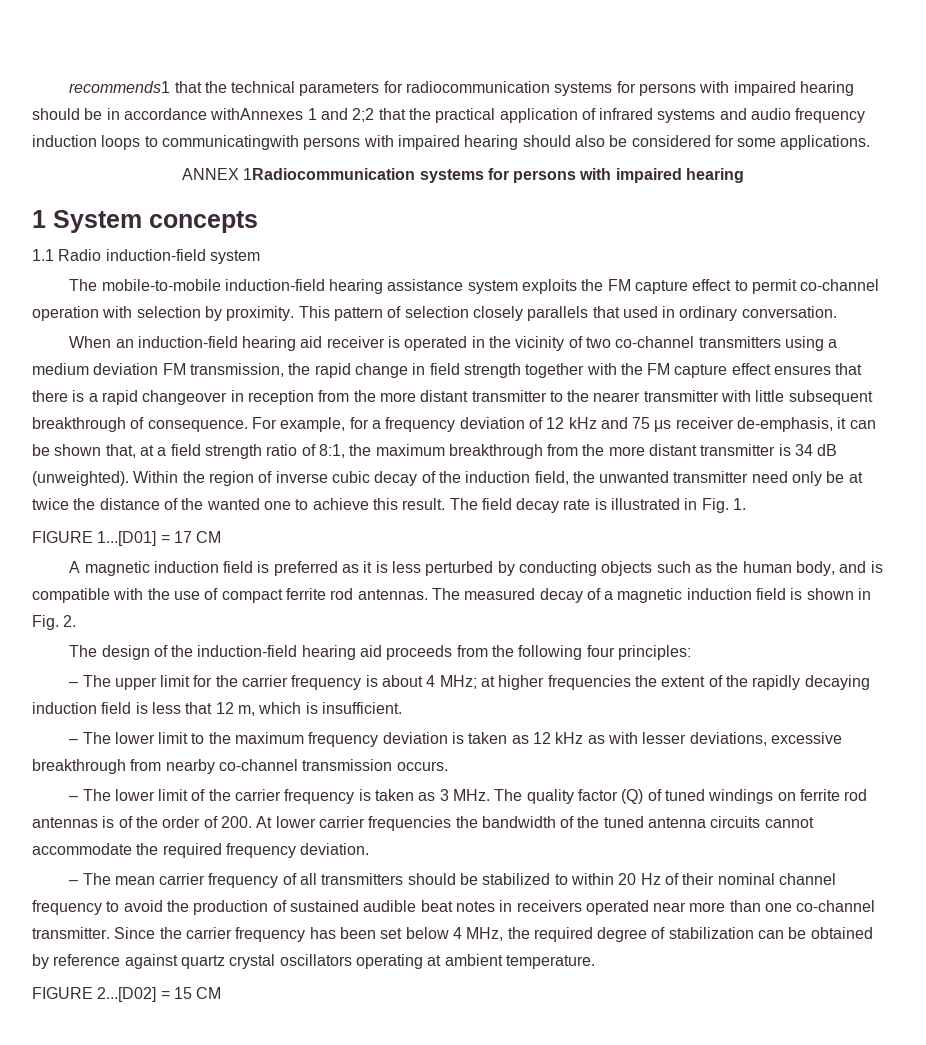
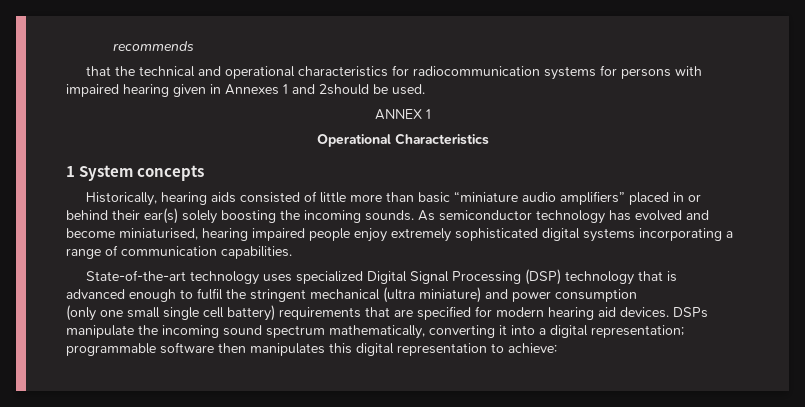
[69,81,171,93] recommends1 -> [112,41,194,51] recommends //
[299,82,380,96] parameters -> [198,66,389,79] and operational characteristics
[32,108,866,123] [32,135,871,150] [181,168,745,183] [32,210,258,233] [32,249,260,264] [69,279,880,294] [32,306,837,321] [69,336,838,351] [32,363,863,378] [32,390,873,405] [32,417,876,432] [32,444,838,459] [32,471,863,486] [32,498,747,513] [32,531,222,546] [69,561,883,576] [32,588,872,603] [32,615,77,630] [69,645,692,660] [69,675,870,690] [32,702,402,716] [69,732,842,747] [32,759,448,774] [69,789,868,804] [32,816,814,831] [32,843,370,858] [69,873,836,888] [32,900,876,915] [32,927,873,942] [32,954,595,969] [32,987,222,1002] should be in accordance withAnnexes 1 and 2;2 that the practical application of infrared systems and audio frequency induction loops to communicatingwith persons with impaired hearing should also be considered for some applications. // ANNEX 1Radiocommunication systems for persons with impaired hearing // 1 System concepts // 1.1 Radio induction-field system // The mobile-to-mobile induction-field hearing assistance system exploits the FM capture effect to permit co-channel operation with selection by proximity. This pattern of selection closely parallels that used in ordinary conversation. // When an induction-field hearing aid receiver is operated in the vicinity of two co-channel transmitters using a medium deviation FM transmission, the rapid change in field strength together with the FM capture effect ensures that there is a rapid changeover in reception from the more distant transmitter to the nearer transmitter with little subsequent breakthrough of consequence. For example, for a frequency deviation of 12 kHz and 75 μs receiver de-emphasis, it can be shown that, at a field strength ratio of 8:1, the maximum breakthrough from the more distant transmitter is 34 dB (unweighted). Within the region of inverse cubic decay of the induction field, the unwanted transmitter need only be at twice the distance of the wanted one to achieve this result. The field decay rate is illustrated in Fig. 1. // FIGURE 1...[D01] = 17 CM // A magnetic induction field is preferred as it is less perturbed by conducting objects such as the human body, and is compatible with the use of compact ferrite rod antennas. The measured decay of a magnetic induction field is shown in Fig. 2. // The design of the induction-field hearing aid proceeds from the following four principles: // – The upper limit for the carrier frequency is about 4 MHz; at higher frequencies the extent of the rapidly decaying induction field is less that 12 m, which is insufficient. // – The lower limit to the maximum frequency deviation is taken as 12 kHz as with lesser deviations, excessive breakthrough from nearby co-channel transmission occurs. // – The lower limit of the carrier frequency is taken as 3 MHz. The quality factor (Q) of tuned windings on ferrite rod antennas is of the order of 200. At lower carrier frequencies the bandwidth of the tuned antenna circuits cannot accommodate the required frequency deviation. // – The mean carrier frequency of all transmitters should be stabilized to within 20 Hz of their nominal channel frequency to avoid the production of sustained audible beat notes in receivers operated near more than one co-channel transmitter. Since the carrier frequency has been set below 4 MHz, the required degree of stabilization can be obtained by reference against quartz crystal oscillators operating at ambient temperature. // FIGURE 2...[D02] = 15 CM -> [173,84,425,97] [374,109,431,120] [316,133,489,147] [66,165,205,181] [86,191,702,206] [66,208,709,224] [66,228,733,242] [66,245,292,259] [86,269,678,285] [66,287,637,303] [66,305,708,321] [66,325,684,339] [66,342,557,356] given in Annexes 1 and 2should be used. // ANNEX 1 // Operational Characteristics // 1 System concepts // Historically, hearing aids consisted of little more than basic “miniature audio amplifiers” placed in or behind their ear(s) solely boosting the incoming sounds. As semiconductor technology has evolved and become miniaturised, hearing impaired people enjoy extremely sophisticated digital systems incorporating a range of communication capabilities. // State-of-the-art technology uses specialized Digital Signal Processing (DSP) technology that is advanced enough to fulfil the stringent mechanical (ultra miniature) and power consumption // (only one small single cell battery) requirements that are specified for modern hearing aid devices. DSPs manipulate the incoming sound spectrum mathematically, converting it into a digital representation; programmable software then manipulates this digital representation to achieve:

